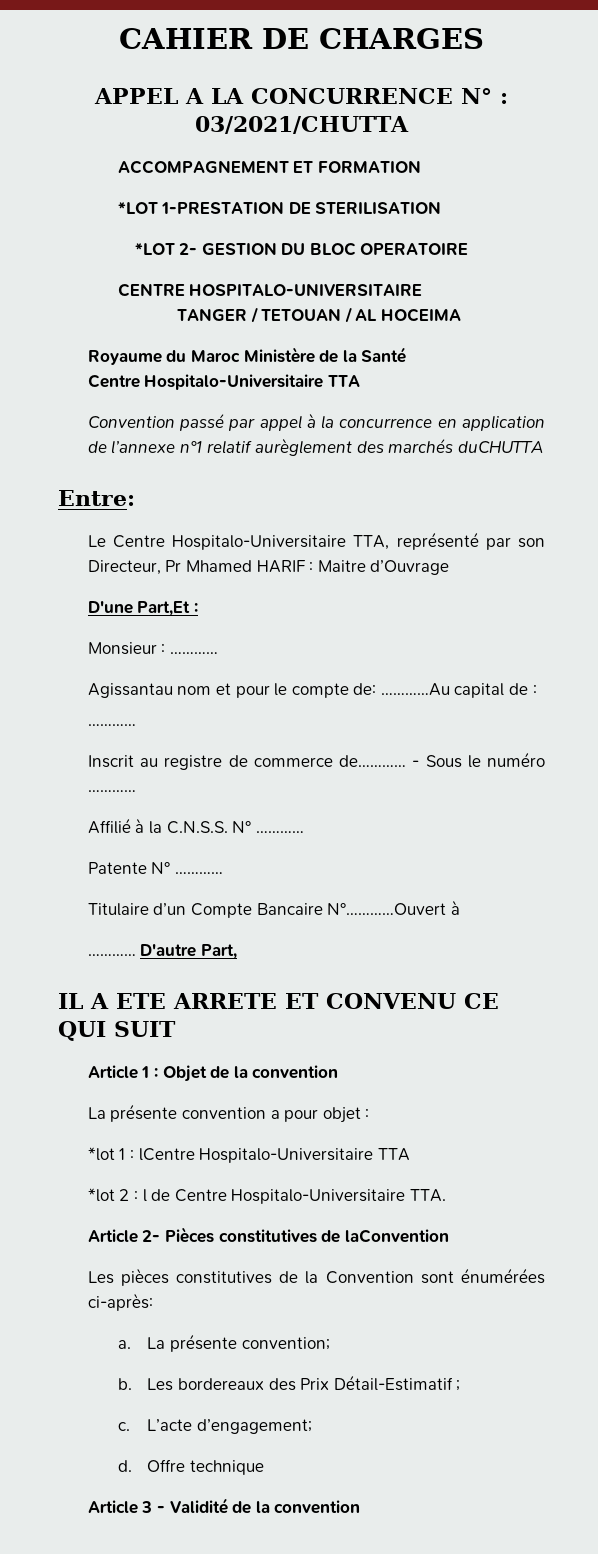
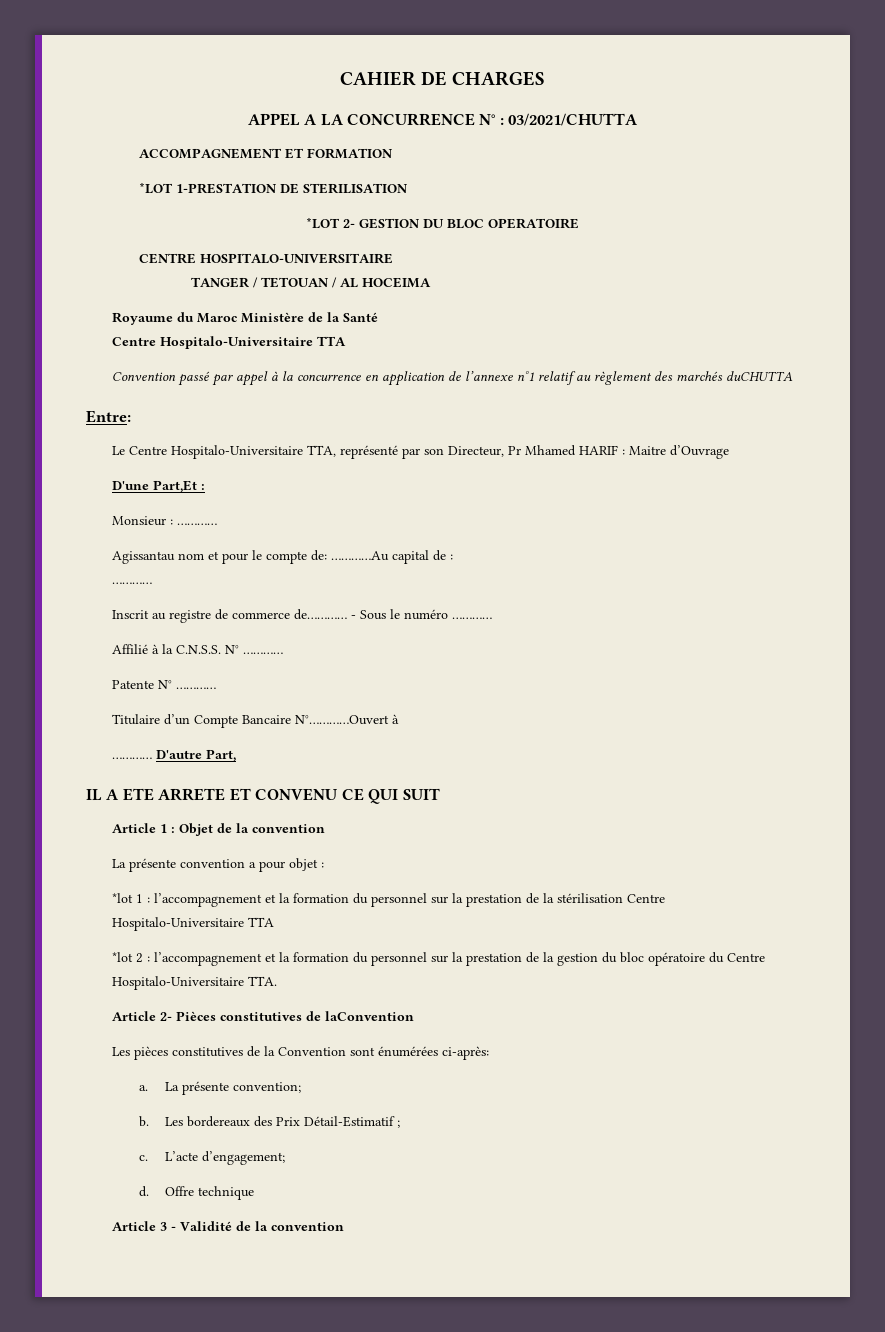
[255,438,353,456] aurèglement -> [576,371,653,385] au règlement
[138,1148,195,1161] lCentre -> [154,893,666,907] l’accompagnement et la formation du personnel sur la prestation de la stérilisation Centre
[142,1189,171,1202] l de -> [154,952,725,966] l’accompagnement et la formation du personnel sur la prestation de la gestion du bloc opératoire du

